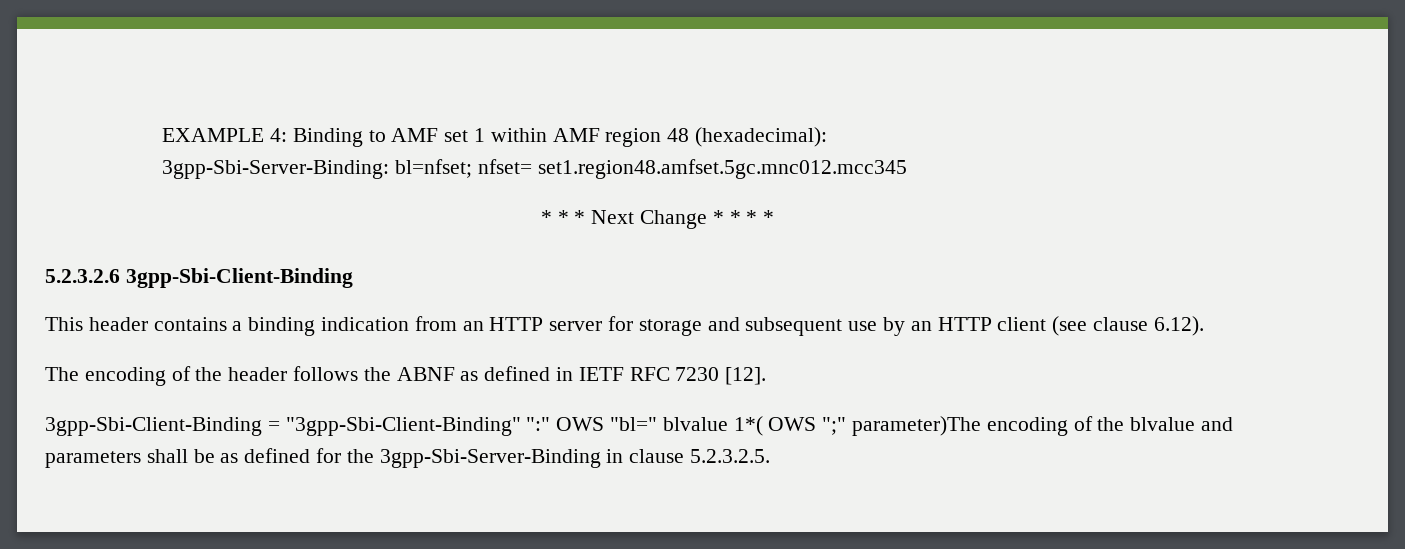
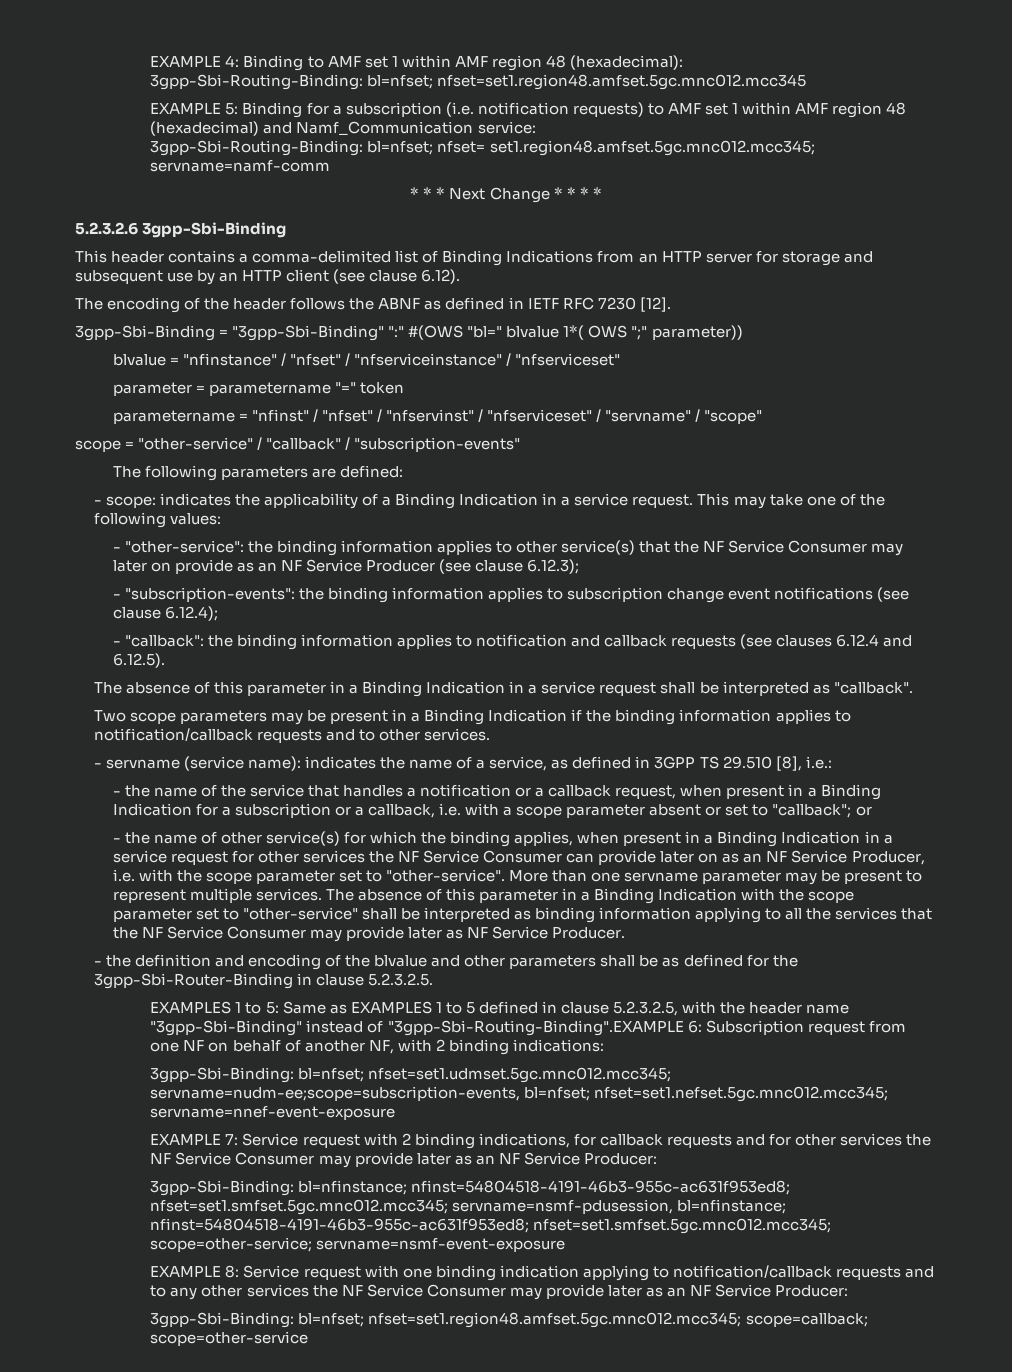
[162,159,907,179] 3gpp-Sbi-Server-Binding: bl=nfset; nfset= set1.region48.amfset.5gc.mnc012.mcc345 -> [150,74,807,90] [150,102,907,118] [150,121,536,136] [150,140,815,156] [150,160,331,172] 3gpp-Sbi-Routing-Binding: bl=nfset; nfset=set1.region48.amfset.5gc.mnc012.mcc345 // EXAMPLE 5: Binding for a subscription (i.e. notification requests) to AMF set 1 within AMF region 48 (hexadecimal) and Namf_Communication service: // 3gpp-Sbi-Routing-Binding: bl=nfset; nfset= set1.region48.amfset.5gc.mnc012.mcc345; servname=namf-comm
[125,268,353,288] 3gpp-Sbi-Client-Binding -> [142,222,287,238] 3gpp-Sbi-Binding
[248,317,410,336] binding indication -> [252,250,594,266] comma-delimited list of Binding Indications
[45,417,605,436] 3gpp-Sbi-Client-Binding = "3gpp-Sbi-Client-Binding" ":" OWS -> [75,325,464,341] 3gpp-Sbi-Binding = "3gpp-Sbi-Binding" ":" #(OWS
[852,416,982,436] parameter)The -> [651,325,743,340] [112,353,621,366] [112,382,404,396] [112,409,763,424] [75,437,521,452] [112,465,403,481] [93,493,885,509] [93,512,221,528] [112,540,904,556] [112,559,580,574] [112,587,910,603] [112,606,218,621] [112,634,913,650] [112,653,165,668] [93,681,913,697] [93,709,851,725] [93,728,491,743] [93,756,832,771] [112,784,881,800] [112,803,872,818] [112,831,893,847] [112,850,925,865] [112,869,923,885] [112,888,855,904] [112,907,933,923] [112,926,626,942] [93,954,244,967] parameter)) // blvalue = "nfinstance" / "nfset" / "nfserviceinstance" / "nfserviceset" // parameter = parametername "=" token // parametername = "nfinst" / "nfset" / "nfservinst" / "nfserviceset" / "servname" / "scope" // scope = "other-service" / "callback" / "subscription-events" // The following parameters are defined: // - scope: indicates the applicability of a Binding Indication in a service request. This may take one of the following values: // - "other-service": the binding information applies to other service(s) that the NF Service Consumer may later on provide as an NF Service Producer (see clause 6.12.3); // - "subscription-events": the binding information applies to subscription change event notifications (see clause 6.12.4); // - "callback": the binding information applies to notification and callback requests (see clauses 6.12.4 and 6.12.5). // The absence of this parameter in a Binding Indication in a service request shall be interpreted as "callback". // Two scope parameters may be present in a Binding Indication if the binding information applies to notification/callback requests and to other services. // - servname (service name): indicates the name of a service, as defined in 3GPP TS 29.510 [8], i.e.: // - the name of the service that handles a notification or a callback request, when present in a Binding Indication for a subscription or a callback, i.e. with a scope parameter absent or set to "callback"; or // - the name of other service(s) for which the binding applies, when present in a Binding Indication in a service request for other services the NF Service Consumer can provide later on as an NF Service Producer, i.e. with the scope parameter set to "other-service". More than one servname parameter may be present to represent multiple services. The absence of this parameter in a Binding Indication with the scope parameter set to "other-service" shall be interpreted as binding information applying to all the services that the NF Service Consumer may provide later as NF Service Producer. // - the definition and
(1234, 424) none -> [464,955,506,967] other
[379,449,601,468] 3gpp-Sbi-Server-Binding -> [93,973,293,989] 3gpp-Sbi-Router-Binding
(771, 456) none -> [150,1001,850,1016] [150,1020,906,1036] [150,1039,604,1055] [150,1067,672,1083] [150,1086,889,1102] [150,1106,396,1120] [150,1133,932,1149] [150,1152,657,1168] [150,1180,791,1196] [150,1199,787,1215] [150,1218,832,1234] [150,1237,566,1252] [150,1265,934,1281] [150,1284,849,1300] [150,1312,868,1328] [150,1331,309,1346] // EXAMPLES 1 to 5: Same as EXAMPLES 1 to 5 defined in clause 5.2.3.2.5, with the header name "3gpp-Sbi-Binding" instead of "3gpp-Sbi-Routing-Binding".EXAMPLE 6: Subscription request from one NF on behalf of another NF, with 2 binding indications: // 3gpp-Sbi-Binding: bl=nfset; nfset=set1.udmset.5gc.mnc012.mcc345; servname=nudm-ee;scope=subscription-events, bl=nfset; nfset=set1.nefset.5gc.mnc012.mcc345; servname=nnef-event-exposure // EXAMPLE 7: Service request with 2 binding indications, for callback requests and for other services the NF Service Consumer may provide later as an NF Service Producer: // 3gpp-Sbi-Binding: bl=nfinstance; nfinst=54804518-4191-46b3-955c-ac631f953ed8; nfset=set1.smfset.5gc.mnc012.mcc345; servname=nsmf-pdusession, bl=nfinstance; nfinst=54804518-4191-46b3-955c-ac631f953ed8; nfset=set1.smfset.5gc.mnc012.mcc345; scope=other-service; servname=nsmf-event-exposure // EXAMPLE 8: Service request with one binding indication applying to notification/callback requests and to any other services the NF Service Consumer may provide later as an NF Service Producer: // 3gpp-Sbi-Binding: bl=nfset; nfset=set1.region48.amfset.5gc.mnc012.mcc345; scope=callback; scope=other-service

